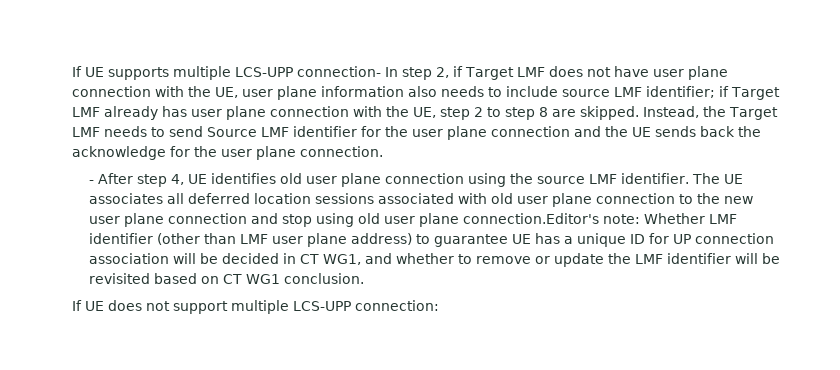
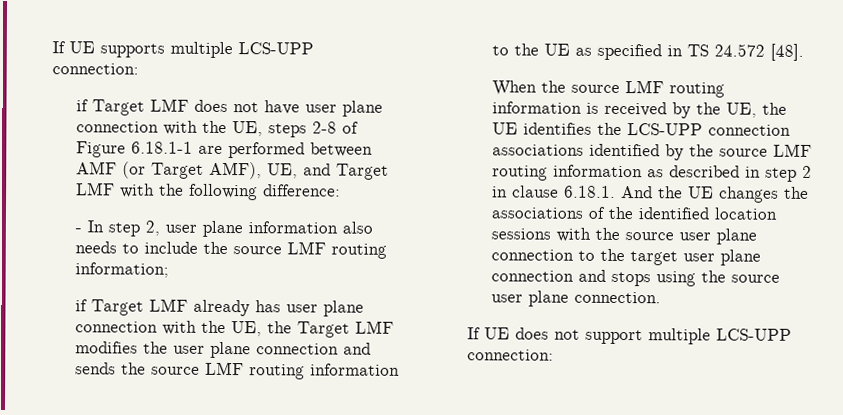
[297,66,450,80] connection- In step 2, -> [51,63,139,75] connection: //
(239, 92) none -> [268,121,360,138] [76,141,374,159] [76,161,390,180] [76,182,342,201] [75,220,161,237] steps 2-8 of Figure 6.18.1-1 are performed between AMF (or Target AMF), UE, and Target LMF with the following difference: // - In step 2,
[562,86,716,98] source LMF identifier; -> [203,241,388,259] [75,262,170,278] the source LMF routing information; //
[440,106,779,120] [72,126,382,137] step 2 to step 8 are skipped. Instead, the Target LMF needs to send Source LMF identifier for -> [267,320,395,338] [75,341,139,354] the Target LMF modifies
[605,126,762,137] [72,146,384,160] [89,173,744,187] [89,193,514,204] the UE sends back the acknowledge for the user plane connection. // - After step 4, UE identifies old user plane connection using the source LMF identifier. The UE associates all deferred location sessions associated with old -> [75,361,401,380] [492,43,805,61] [492,80,726,98] [492,101,788,119] [492,122,792,136] [492,143,813,161] [492,164,813,182] [492,185,810,203] [491,206,779,220] [491,227,675,242] sends the source LMF routing information to the UE as specified in TS 24.572 [48]. // When the source LMF routing information is received by the UE, the UE identifies the LCS-UPP connection associations identified by the source LMF routing information as described in step 2 in clause 6.18.1. And the UE changes the associations of the identified location sessions with the source
[724,196,754,204] [89,213,738,227] [89,233,775,247] [89,253,781,267] [89,273,365,284] new user plane connection and stop using old user plane connection.Editor's note: Whether LMF identifier (other than LMF user plane address) to guarantee UE has a unique ID for UP connection association will be decided in CT WG1, and whether to remove or update the LMF identifier will be revisited based on CT WG1 conclusion. -> [630,249,762,266] [491,269,781,287] [491,290,662,307] target user plane connection and stops using the source user plane connection.

